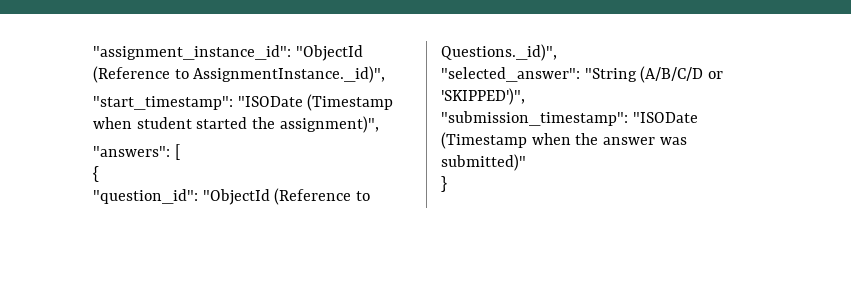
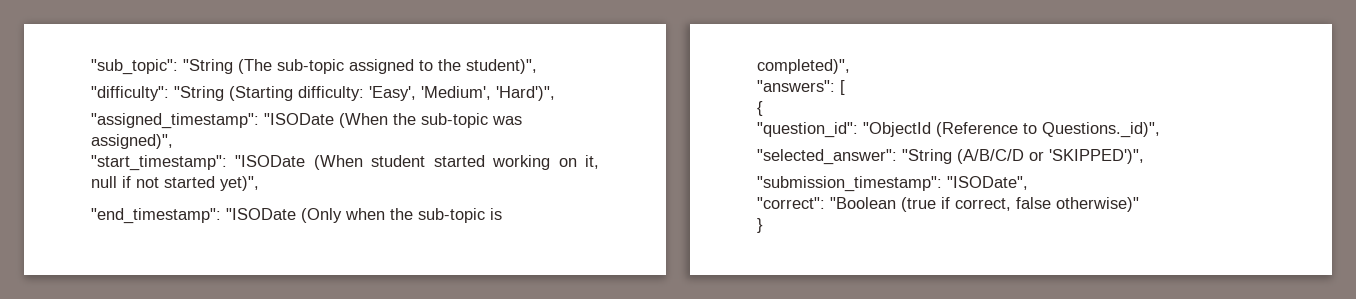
[93,45,363,61] [93,66,386,83] [93,94,394,111] [93,116,379,133] "assignment_instance_id": "ObjectId (Reference to AssignmentInstance._id)", // "start_timestamp": "ISODate (Timestamp when student started the assignment)", -> [91,59,537,75] [91,86,555,101] [91,113,522,129] [91,134,173,149] [91,155,599,171] [91,176,259,191] [91,208,502,224] [757,59,850,74] "sub_topic": "String (The sub-topic assigned to the student)", // "difficulty": "String (Starting difficulty: 'Easy', 'Medium', 'Hard')", // "assigned_timestamp": "ISODate (When the sub-topic was assigned)", // "start_timestamp": "ISODate (When student started working on it, null if not started yet)", // "end_timestamp": "ISODate (Only when the sub-topic is completed)",
[632,112,698,123] [441,132,687,149] [441,154,526,171] "ISODate (Timestamp when the answer was submitted)" -> [947,176,1028,190] [757,197,1139,212] "ISODate", // "correct": "Boolean (true if correct, false otherwise)"

